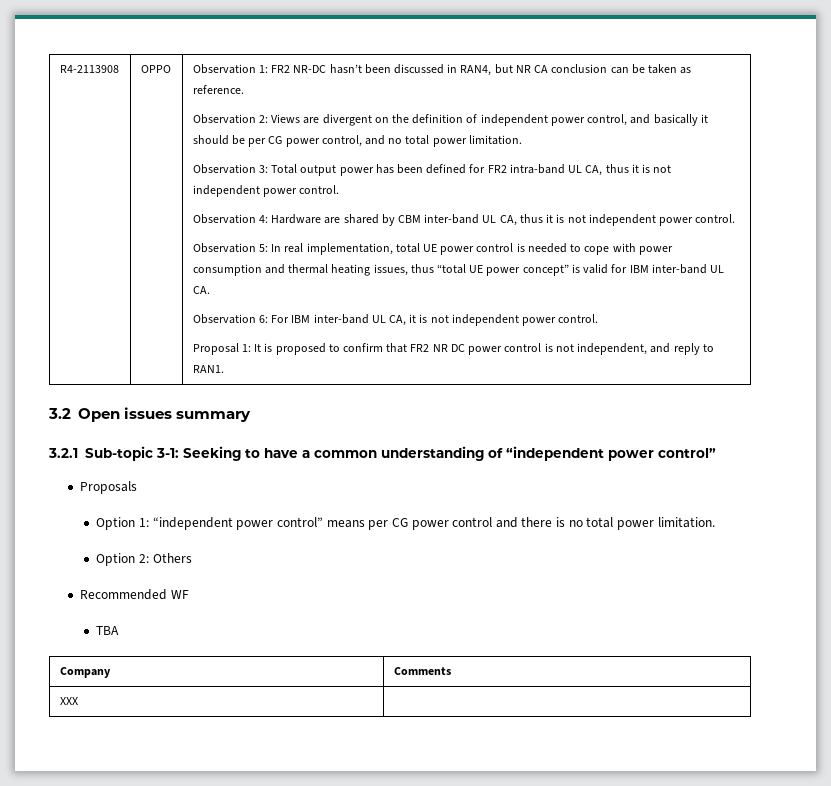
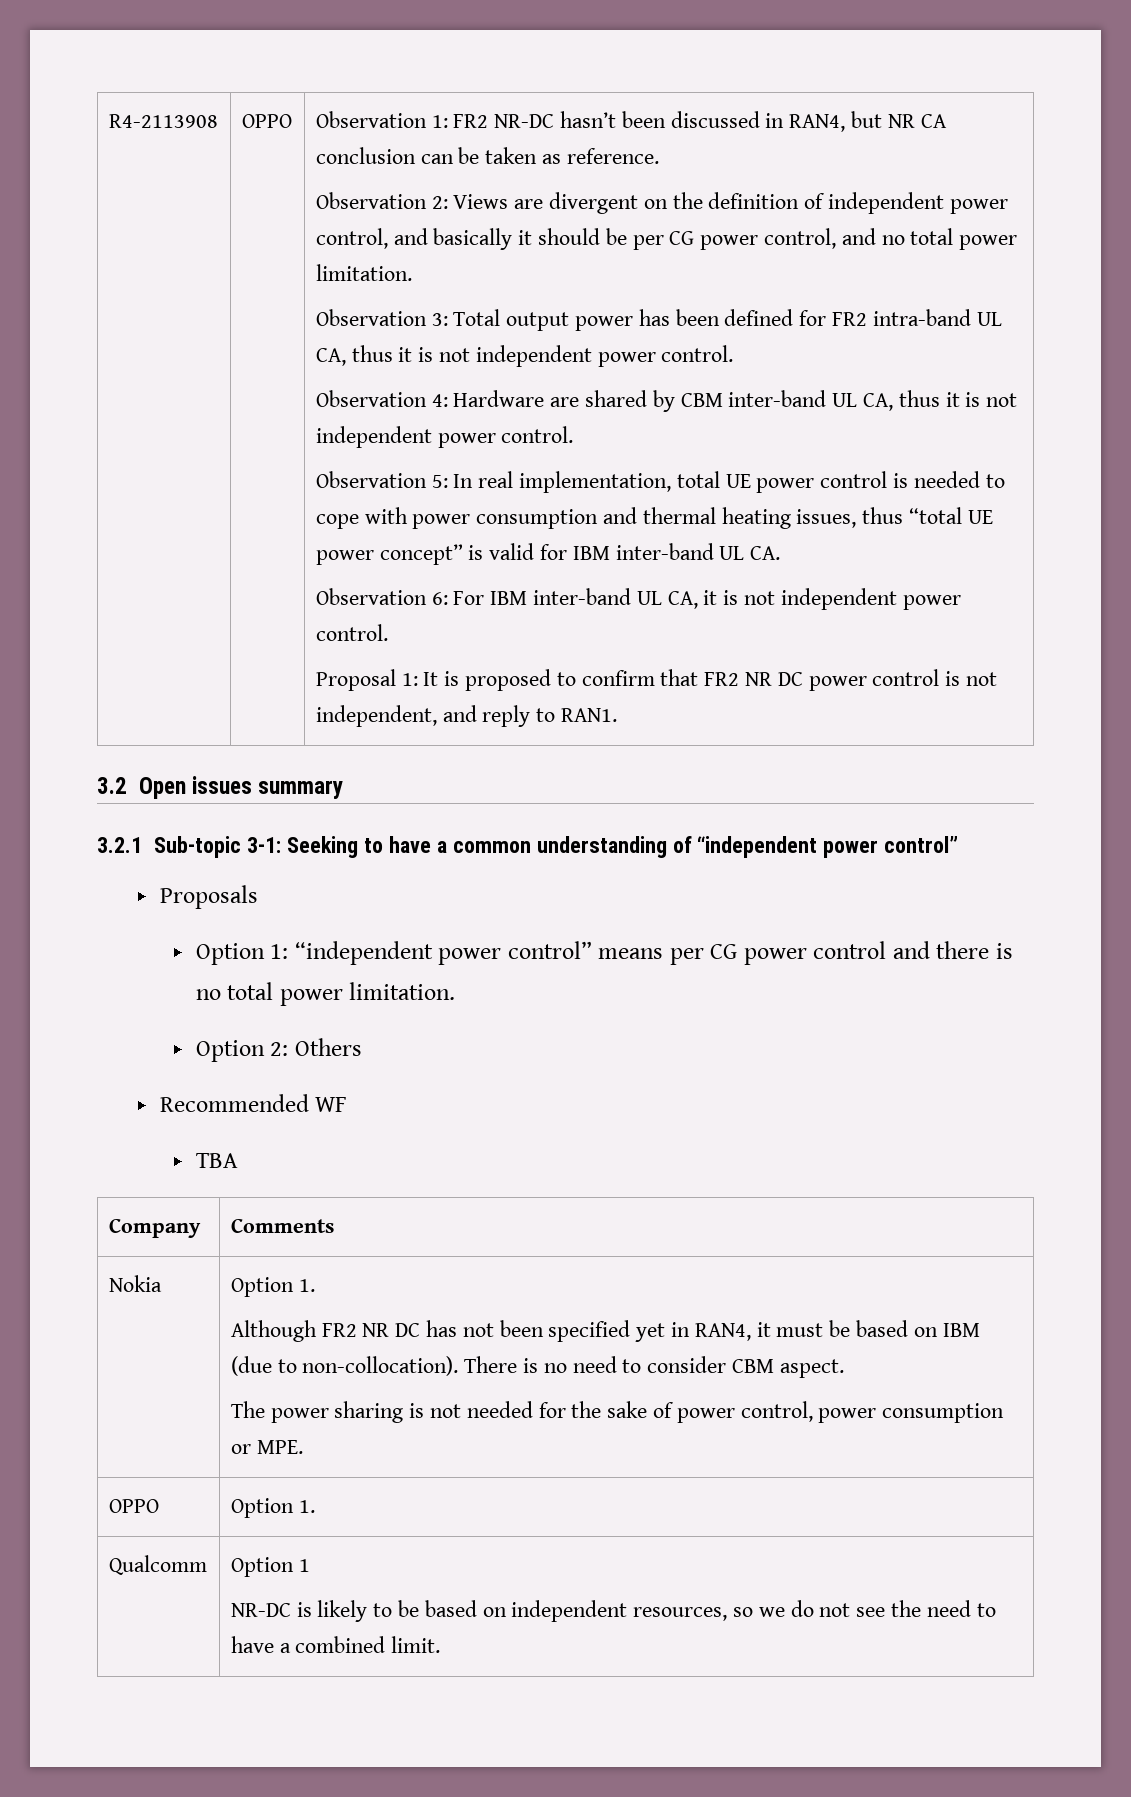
[59,697,78,705] XXX | -> [108,1275,162,1292] [230,1277,315,1297] [230,1320,980,1342] [230,1356,844,1378] [230,1401,1005,1423] [230,1440,303,1454] [108,1499,159,1513] [230,1498,315,1518] [108,1555,207,1575] [230,1557,310,1577] [230,1600,996,1622] [230,1636,441,1653] Nokia | Option 1. // Although FR2 NR DC has not been specified yet in RAN4, it must be based on IBM (due to non-collocation). There is no need to consider CBM aspect. // The power sharing is not needed for the sake of power control, power consumption or MPE. // OPPO | Option 1. // Qualcomm | Option 1 // NR-DC is likely to be based on independent resources, so we do not see the need to have a combined limit.

